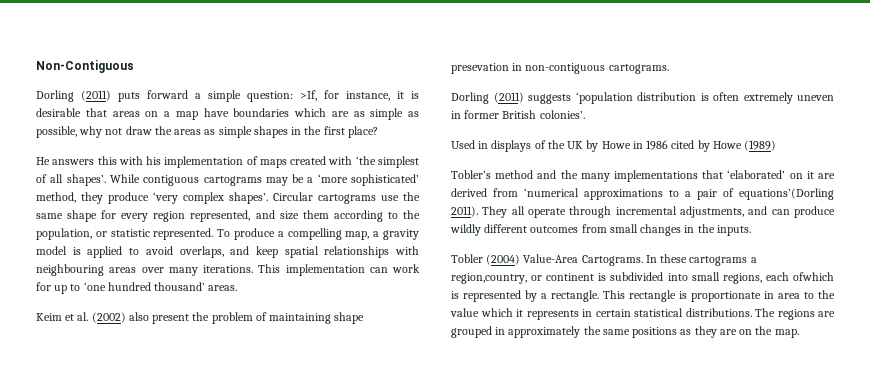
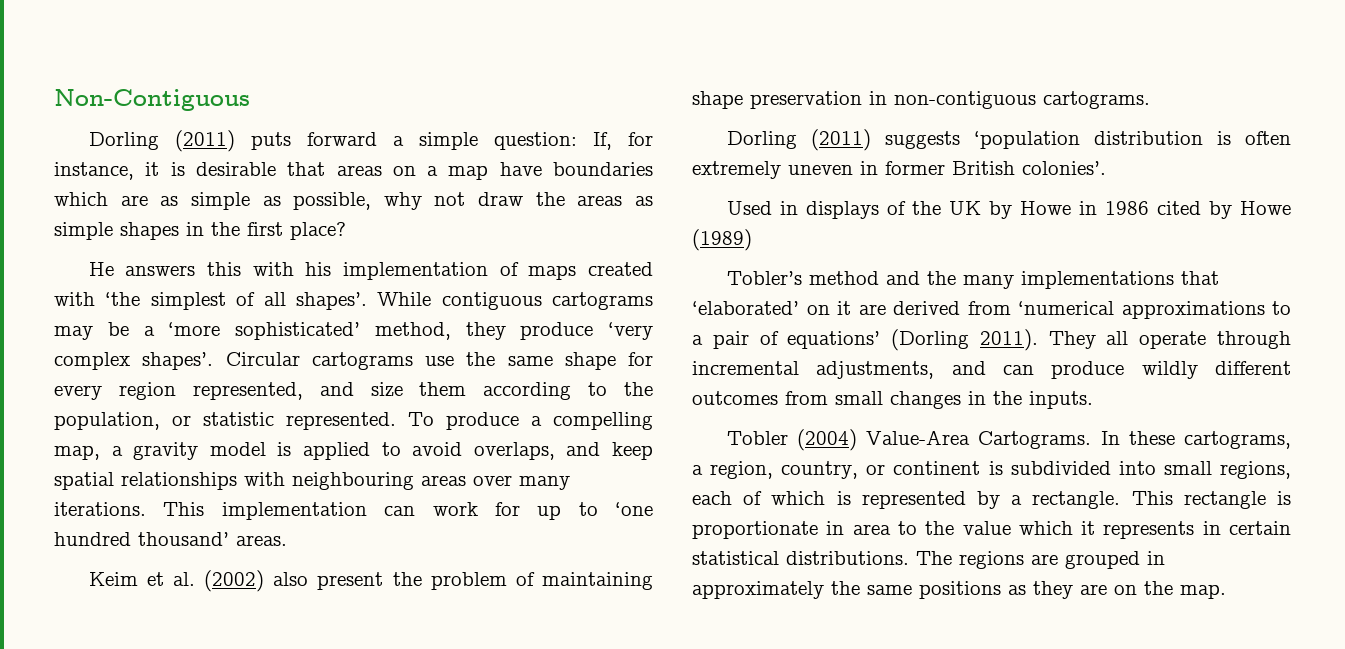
[300,90,317,101] >If, -> [592,132,612,150] If,
[451,63,509,74] presevation -> [750,91,862,109] preservation
[739,188,834,200] equations’(Dorling -> [787,329,970,351] equations’ (Dorling
[689,256,757,266] [451,273,527,284] cartograms a region,country, -> [1184,431,1291,449] [692,461,859,479] cartograms, a region, country,
[793,272,834,281] ofwhich -> [743,491,826,505] of which

